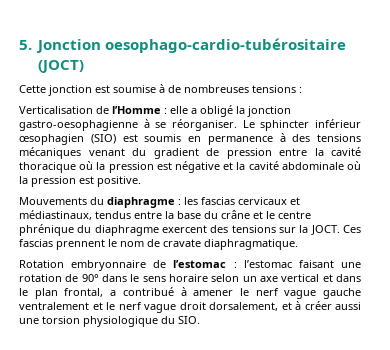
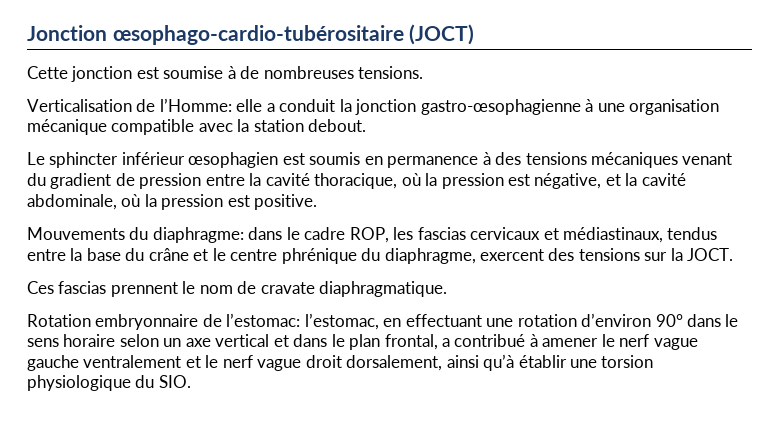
[19,38,346,53] 5. Jonction oesophago-cardio-tubérositaire -> [27,25,404,45] Jonction œsophago-cardio-tubérositaire
[252,85,302,93] tensions : -> [358,66,424,79] tensions.
[112,106,167,114] l’Homme : -> [159,98,232,112] l’Homme:
[200,105,233,117] obligé -> [279,99,336,112] conduit
[19,119,237,131] gastro-oesophagienne à se réorganiser. -> [420,99,720,115] [27,119,367,135] gastro-œsophagienne à une organisation mécanique compatible avec la station debout. //
[90,134,116,144] (SIO) -> (279, 160) none
[19,161,220,173] thoracique où la pression est négative -> [314,173,602,189] thoracique, où la pression est négative,
[281,162,344,170] abdominale -> [27,194,117,210] abdominale,
[107,197,181,208] diaphragme : -> [152,227,389,243] diaphragme: dans le cadre ROP,
[94,225,159,236] diaphragme -> [384,248,476,264] diaphragme,
(340, 230) none -> (734, 254) //
[173,260,334,268] l’estomac : l’estomac faisant -> [226,313,482,330] l’estomac: l’estomac, en effectuant
[65,274,79,282] de -> [581,313,652,327] d’environ
[281,301,361,310] et à créer aussi -> [446,354,567,371] ainsi qu’à établir

